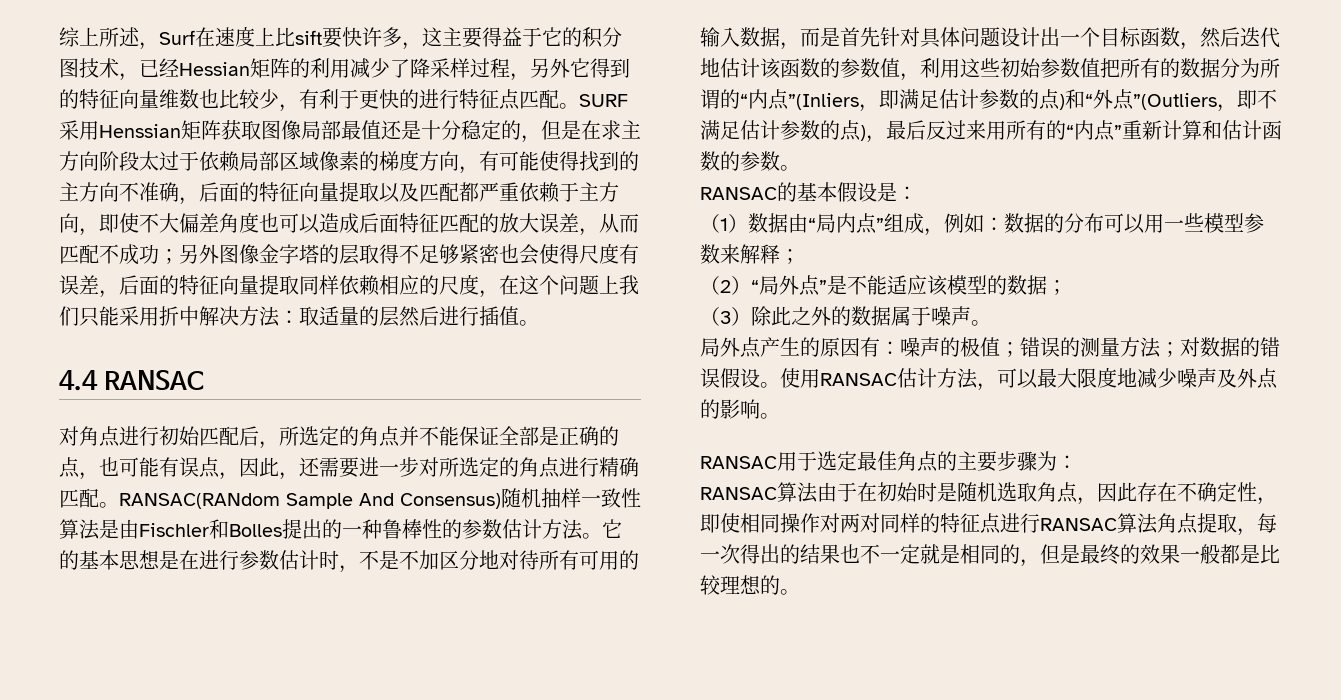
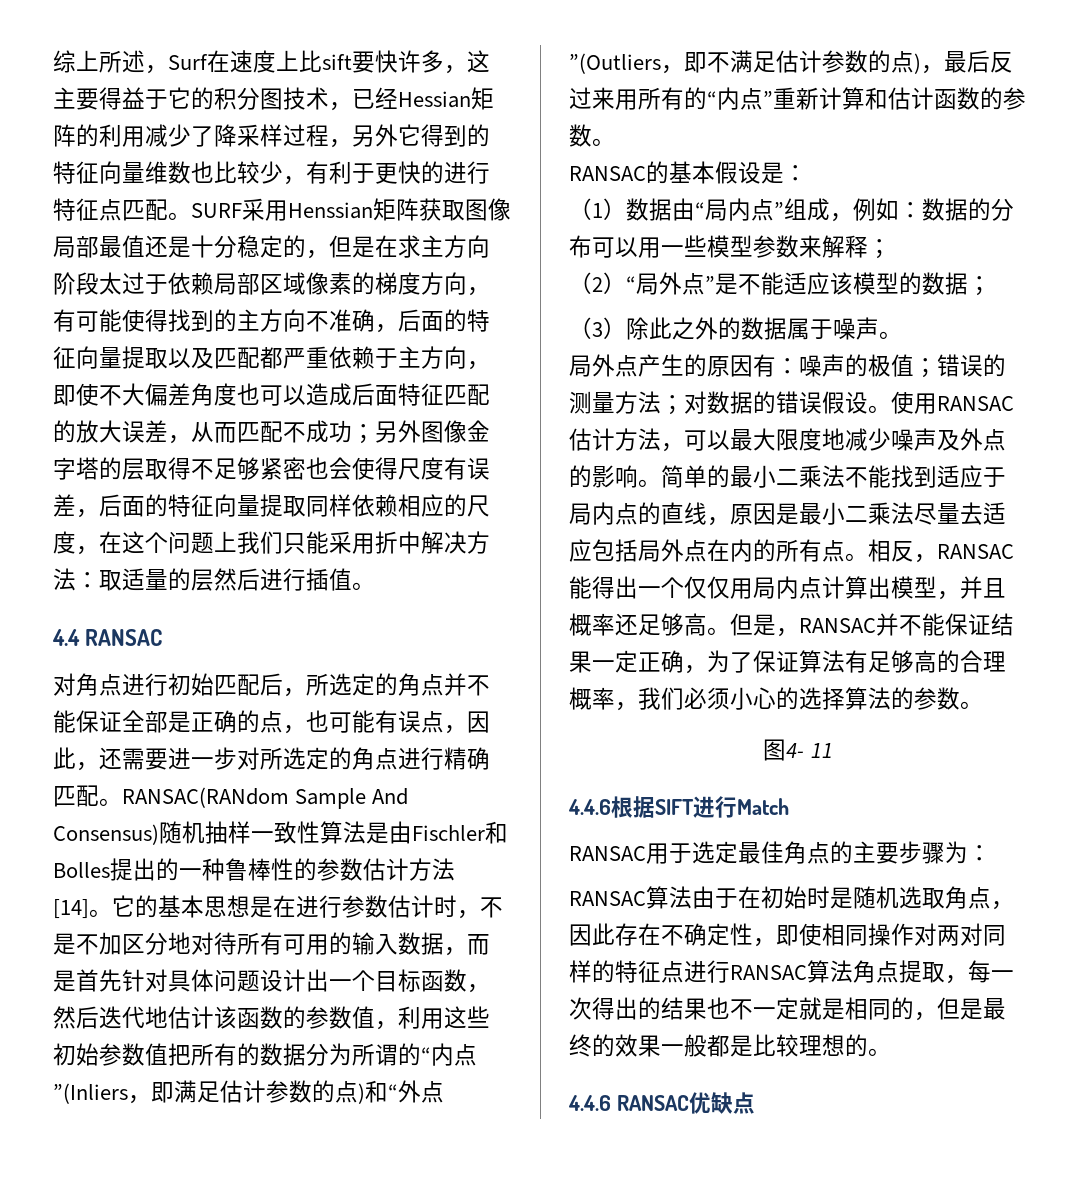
(583, 529) none -> [53,899,89,919] [14]
(780, 416) none -> [661,465,1006,488] [569,502,1006,526] [569,539,1014,563] [569,576,1006,600] [569,613,1014,637] [569,650,1006,674] [569,687,983,711] [763,739,833,761] [568,796,789,818] 简单的最小二乘法不能找到适应于局内点的直线，原因是最小二乘法尽量去适应包括局外点在内的所有点。相反，RANSAC能得出一个仅仅用局内点计算出模型，并且概率还足够高。但是，RANSAC并不能保证结果一定正确，为了保证算法有足够高的合理概率，我们必须小心的选择算法的参数。 // 图4- 11 // 4.4.6根据SIFT进行Match
(800, 592) none -> [568,1092,755,1114] // 4.4.6 RANSAC优缺点

